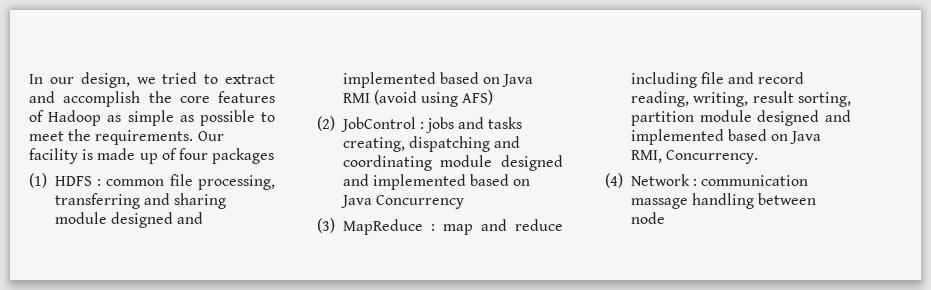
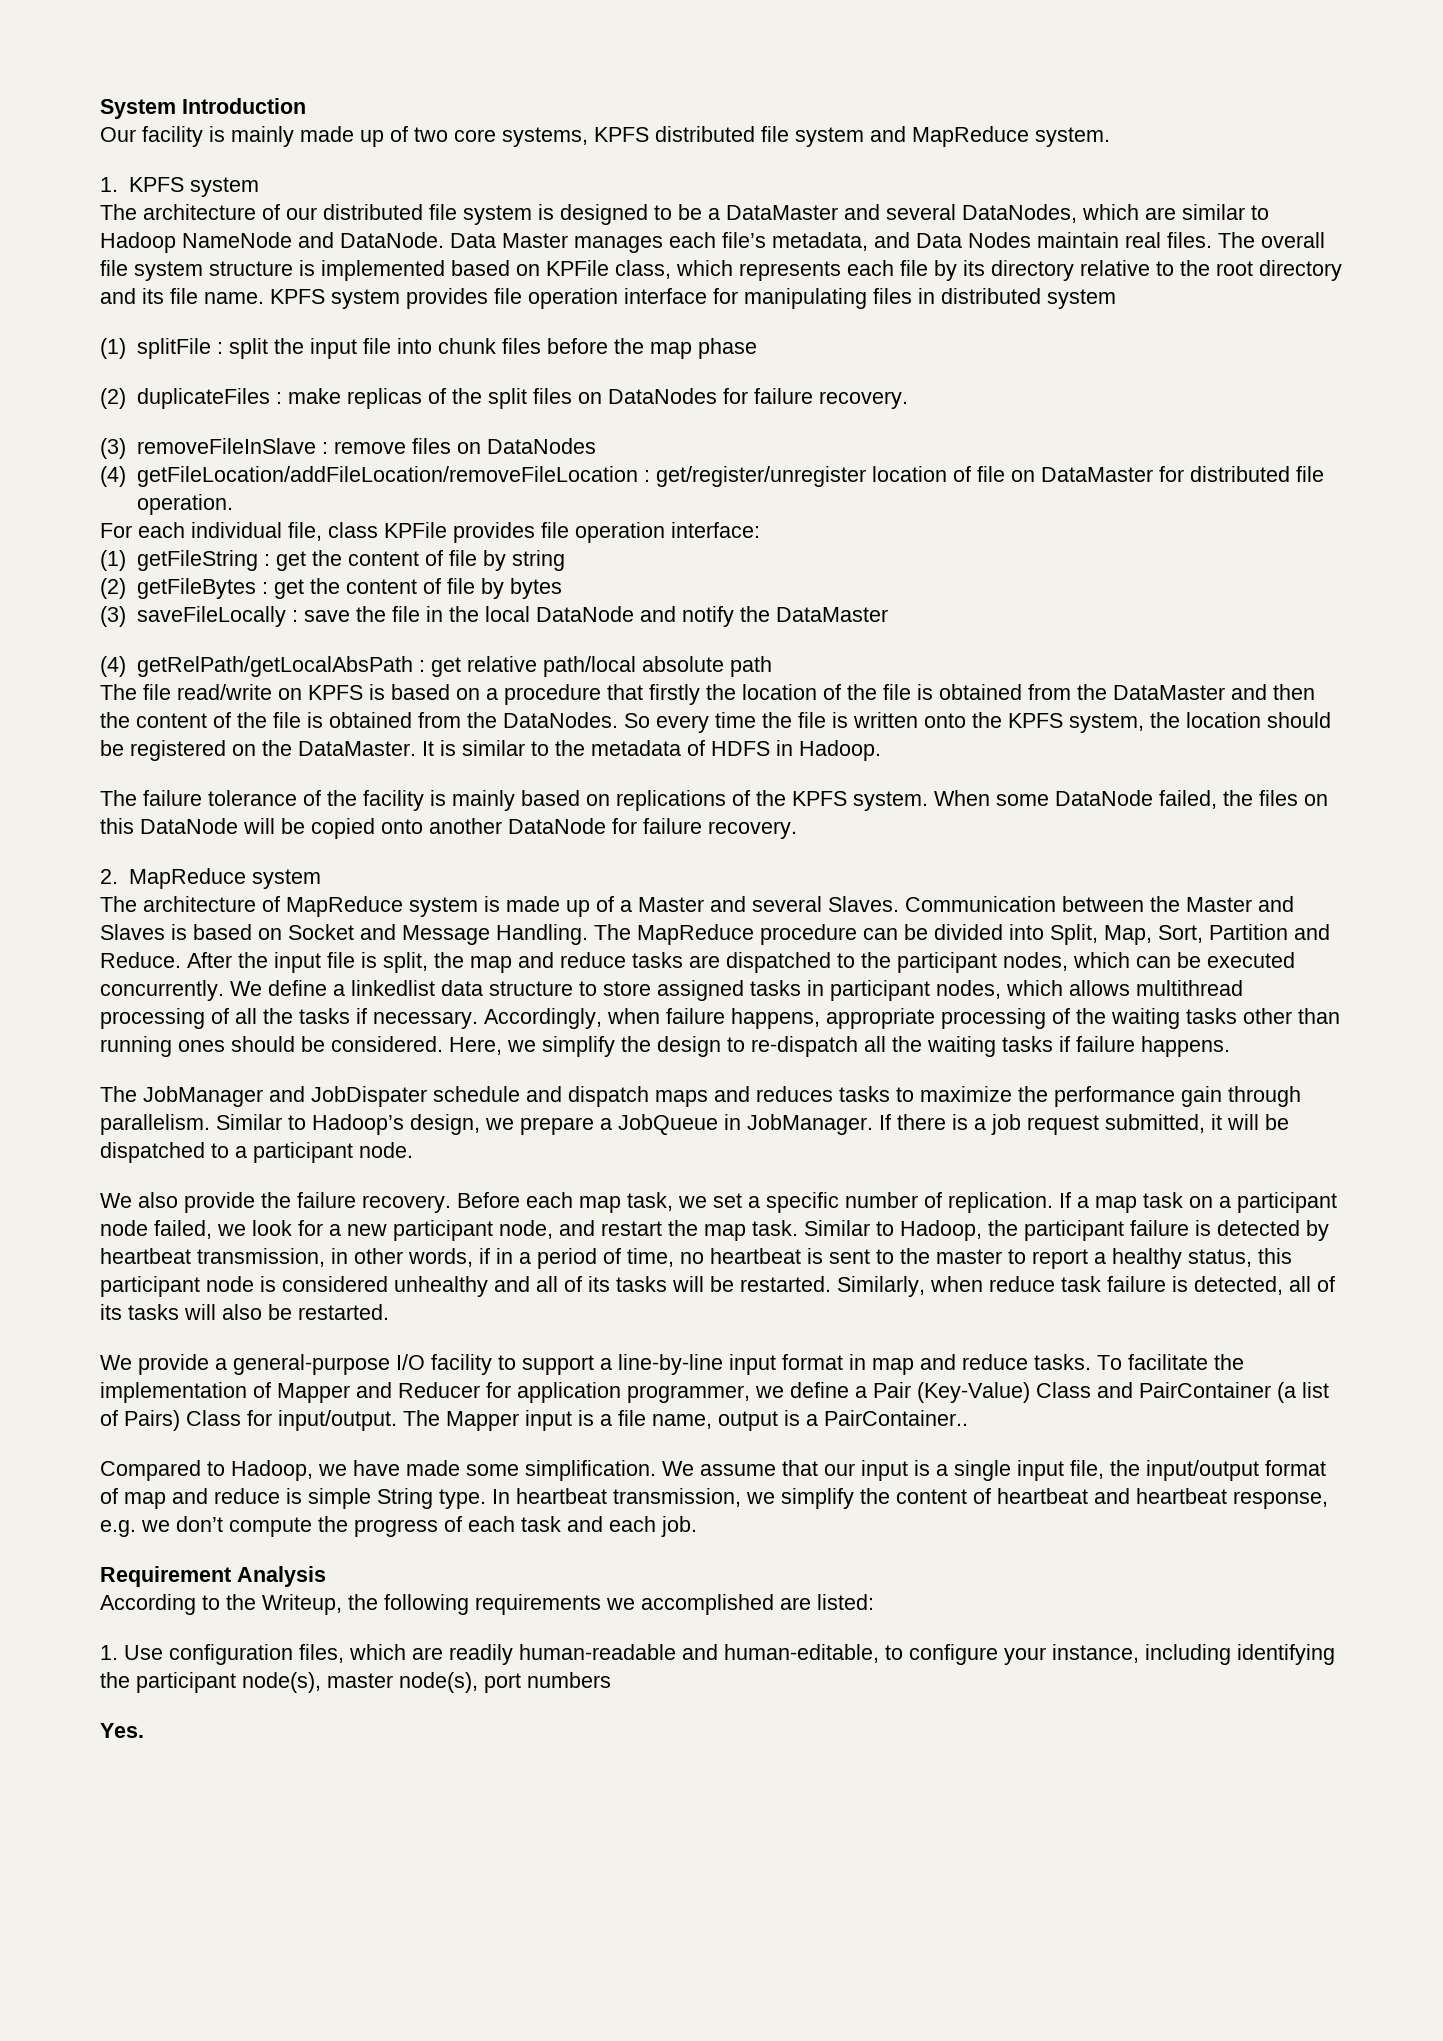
[29,72,275,88] [29,91,275,107] [29,110,275,126] [29,129,224,145] [29,148,275,164] [29,173,275,190] [54,193,227,209] [54,212,204,228] [342,72,534,88] [342,90,494,107] [317,116,523,133] [342,136,521,152] [342,155,563,171] [342,174,531,190] [340,195,464,209] [317,218,563,235] [630,72,805,88] [630,91,851,107] [630,110,851,126] [630,129,822,145] [630,150,758,164] [605,173,809,188] [630,193,817,209] [630,212,665,224] In our design, we tried to extract and accomplish the core features of Hadoop as simple as possible to meet the requirements. Our facility is made up of four packages // (1) HDFS : common file processing, transferring and sharing module designed and implemented based on Java RMI (avoid using AFS) // (2) JobControl : jobs and tasks creating, dispatching and coordinating module designed and implemented based on Java Concurrency // (3) MapReduce : map and reduce including file and record reading, writing, result sorting, partition module designed and implemented based on Java RMI, Concurrency. // (4) Network : communication massage handling between node -> [100,98,306,119] [100,126,1110,147] [100,177,259,197] [100,204,1269,225] [100,232,1325,253] [100,260,1342,281] [100,288,1116,309] [100,338,757,359] [100,388,908,409] [100,438,596,459] [100,466,1324,487] [136,494,233,515] [100,522,760,543] [100,550,565,571] [100,578,562,599] [100,606,888,627] [100,656,772,677] [100,684,1315,705] [100,712,1331,733] [100,740,881,761] [100,790,1328,811] [100,818,797,839] [100,868,321,889] [100,896,1294,917] [100,924,1330,945] [100,952,1295,973] [100,980,1243,1001] [100,1008,1340,1029] [100,1036,1230,1057] [100,1086,1301,1107] [100,1114,1289,1135] [100,1142,413,1163] [100,1192,1337,1213] [100,1220,1329,1241] [100,1248,1292,1269] [100,1276,1335,1297] [100,1304,389,1320] [100,1354,1244,1375] [100,1382,1329,1403] [100,1410,968,1431] [100,1460,1326,1481] [100,1488,1328,1509] [100,1516,697,1537] [100,1566,326,1587] [100,1594,874,1615] [100,1644,1335,1665] [100,1672,611,1693] [100,1723,144,1738] System Introduction // Our facility is mainly made up of two core systems, KPFS distributed file system and MapReduce system. // 1. KPFS system // The architecture of our distributed file system is designed to be a DataMaster and several DataNodes, which are similar to Hadoop NameNode and DataNode. Data Master manages each file’s metadata, and Data Nodes maintain real files. The overall file system structure is implemented based on KPFile class, which represents each file by its directory relative to the root directory and its file name. KPFS system provides file operation interface for manipulating files in distributed system // (1) splitFile : split the input file into chunk files before the map phase // (2) duplicateFiles : make replicas of the split files on DataNodes for failure recovery. // (3) removeFileInSlave : remove files on DataNodes // (4) getFileLocation/addFileLocation/removeFileLocation : get/register/unregister location of file on DataMaster for distributed file operation. // For each individual file, class KPFile provides file operation interface: // (1) getFileString : get the content of file by string // (2) getFileBytes : get the content of file by bytes // (3) saveFileLocally : save the file in the local DataNode and notify the DataMaster // (4) getRelPath/getLocalAbsPath : get relative path/local absolute path // The file read/write on KPFS is based on a procedure that firstly the location of the file is obtained from the DataMaster and then the content of the file is obtained from the DataNodes. So every time the file is written onto the KPFS system, the location should be registered on the DataMaster. It is similar to the metadata of HDFS in Hadoop. // The failure tolerance of the facility is mainly based on replications of the KPFS system. When some DataNode failed, the files on this DataNode will be copied onto another DataNode for failure recovery. // 2. MapReduce system // The architecture of MapReduce system is made up of a Master and several Slaves. Communication between the Master and Slaves is based on Socket and Message Handling. The MapReduce procedure can be divided into Split, Map, Sort, Partition and Reduce. After the input file is split, the map and reduce tasks are dispatched to the participant nodes, which can be executed concurrently. We define a linkedlist data structure to store assigned tasks in participant nodes, which allows multithread processing of all the tasks if necessary. Accordingly, when failure happens, appropriate processing of the waiting tasks other than running ones should be considered. Here, we simplify the design to re-dispatch all the waiting tasks if failure happens. // The JobManager and JobDispater schedule and dispatch maps and reduces tasks to maximize the performance gain through parallelism. Similar to Hadoop’s design, we prepare a JobQueue in JobManager. If there is a job request submitted, it will be dispatched to a participant node. // We also provide the failure recovery. Before each map task, we set a specific number of replication. If a map task on a participant node failed, we look for a new participant node, and restart the map task. Similar to Hadoop, the participant failure is detected by heartbeat transmission, in other words, if in a period of time, no heartbeat is sent to the master to report a healthy status, this participant node is considered unhealthy and all of its tasks will be restarted. Similarly, when reduce task failure is detected, all of its tasks will also be restarted. // We provide a general-purpose I/O facility to support a line-by-line input format in map and reduce tasks. To facilitate the implementation of Mapper and Reducer for application programmer, we define a Pair (Key-Value) Class and PairContainer (a list of Pairs) Class for input/output. The Mapper input is a file name, output is a PairContainer.. // Compared to Hadoop, we have made some simplification. We assume that our input is a single input file, the input/output format of map and reduce is simple String type. In heartbeat transmission, we simplify the content of heartbeat and heartbeat response, e.g. we don’t compute the progress of each task and each job. // Requirement Analysis // According to the Writeup, the following requirements we accomplished are listed: // 1. Use configuration files, which are readily human-readable and human-editable, to configure your instance, including identifying the participant node(s), master node(s), port numbers // Yes.

